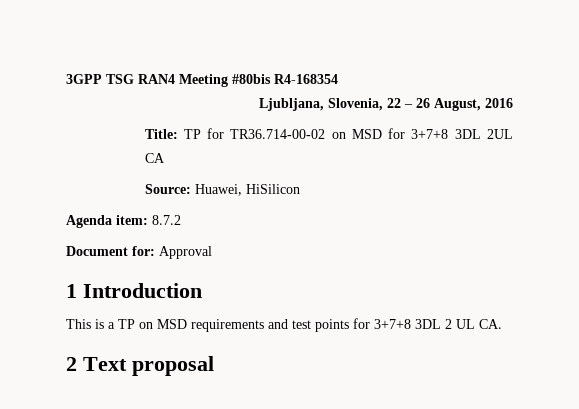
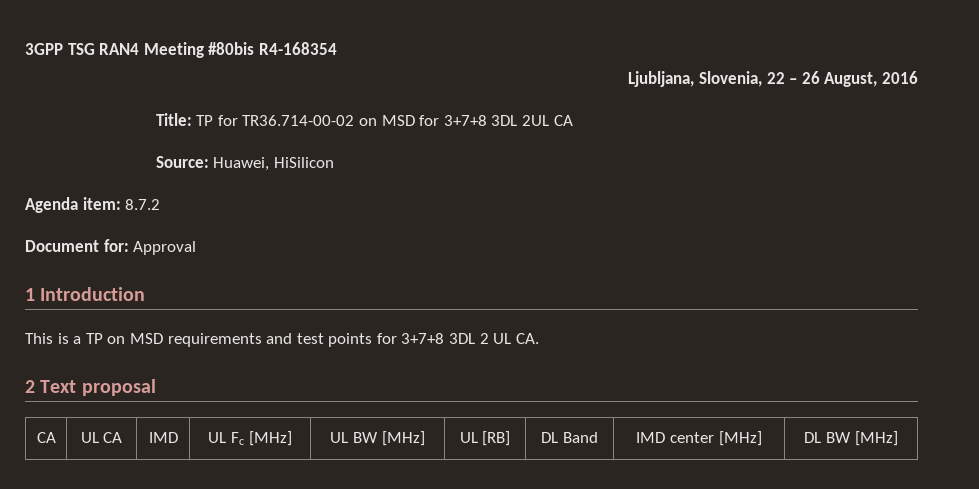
(214, 366) none -> [36,432,56,443] [80,432,123,443] [148,432,178,443] [208,431,292,446] [330,431,425,446] [459,431,511,446] [541,432,598,443] [636,431,762,446] [804,431,898,446] // CA | UL CA | IMD | UL Fc [MHz] | UL BW [MHz] | UL [RB] | DL Band | IMD center [MHz] | DL BW [MHz]

